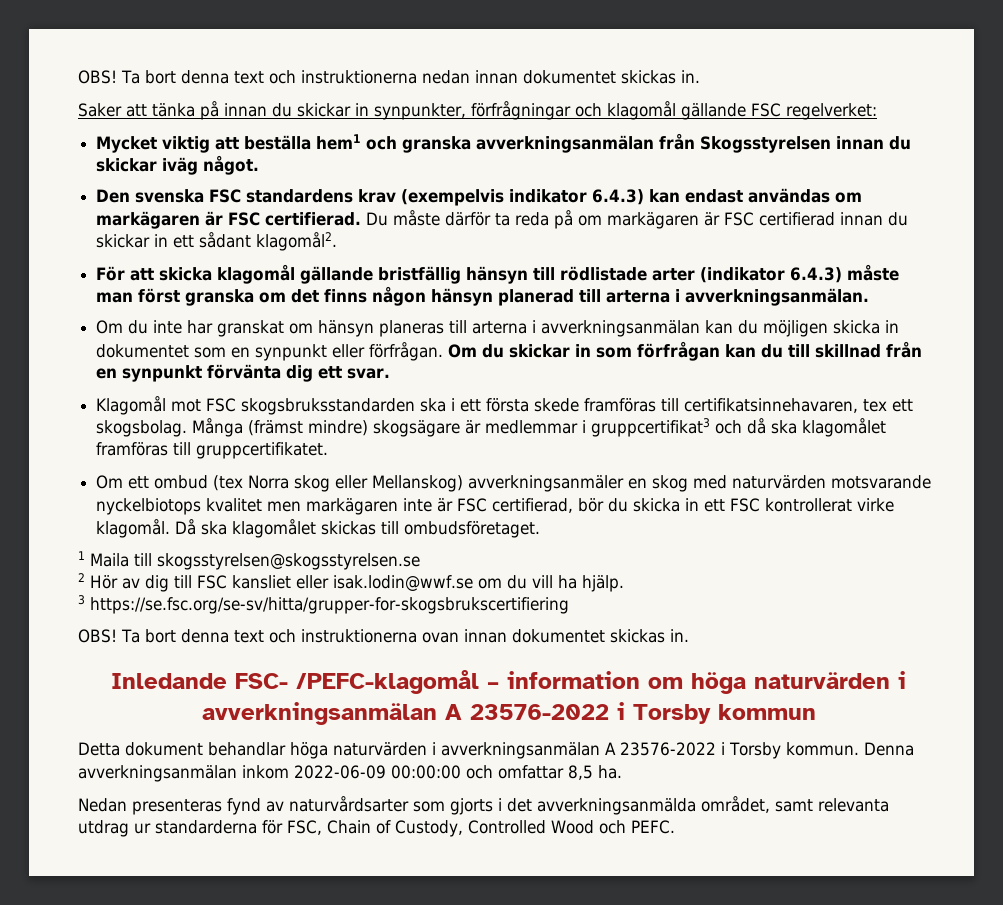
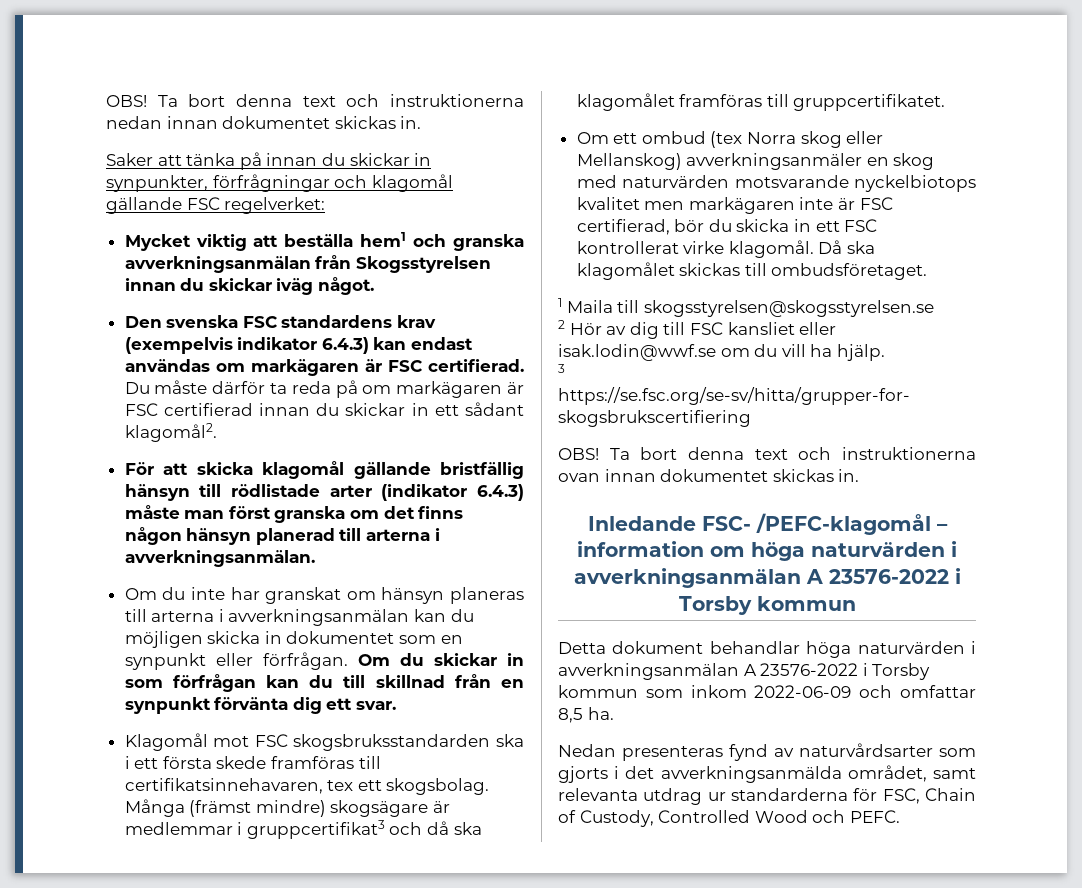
[785,742,914,756] [78,765,237,782] kommun. Denna avverkningsanmälan -> [558,685,683,698] kommun som
[391,765,461,779] 00:00:00 -> (852, 691) none

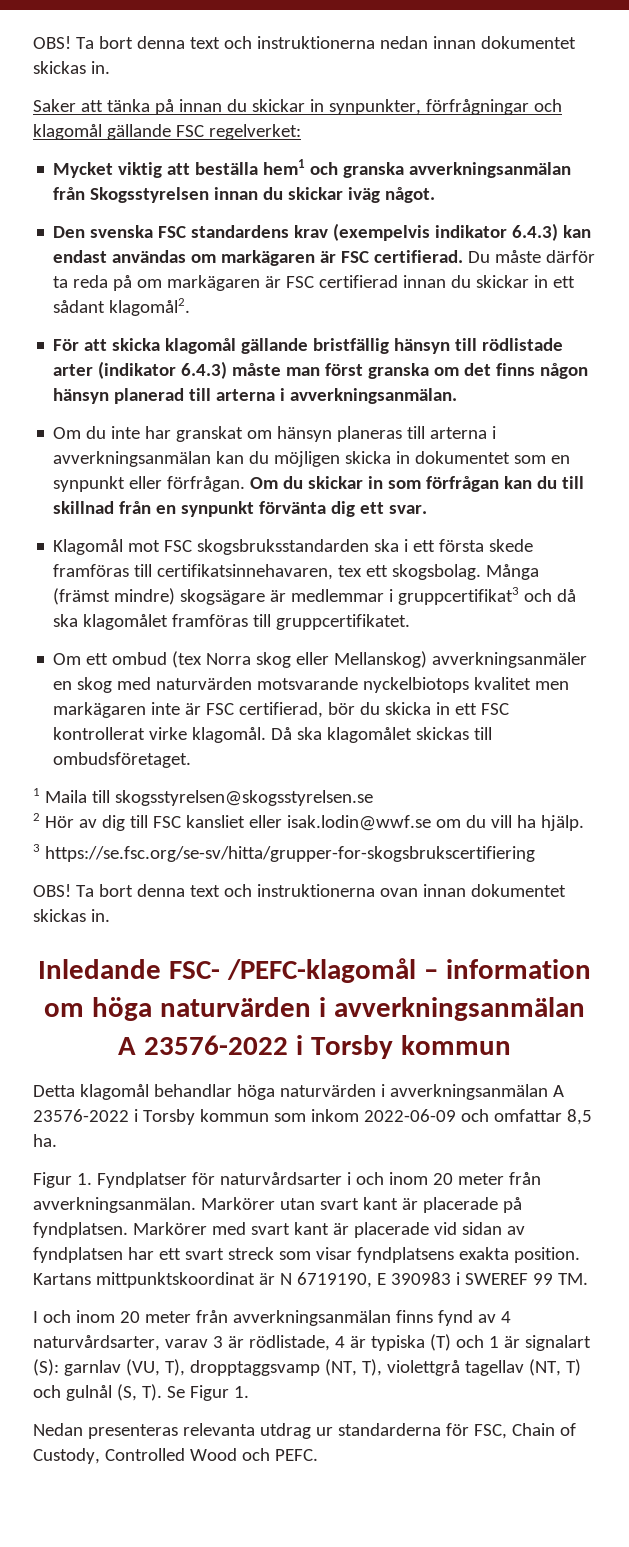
[612,641,704,654] dokument -> [79,1084,149,1100] klagomål
[558,743,976,761] [558,765,976,783] Nedan presenteras fynd av naturvårdsarter som gjorts i det avverkningsanmälda området, samt -> [33,1172,541,1188] [33,1197,522,1213] [33,1222,525,1238] [33,1247,580,1263] [33,1272,588,1288] [33,1310,511,1326] [33,1334,591,1351] [33,1359,581,1376] [33,1384,249,1401] [33,1423,178,1439] Figur 1. Fyndplatser för naturvårdsarter i och inom 20 meter från avverkningsanmälan. Markörer utan svart kant är placerade på fyndplatsen. Markörer med svart kant är placerade vid sidan av fyndplatsen har ett svart streck som visar fyndplatsens exakta position. Kartans mittpunktskoordinat är N 6719190, E 390983 i SWEREF 99 TM. // I och inom 20 meter från avverkningsanmälan finns fynd av 4 naturvårdsarter, varav 3 är rödlistade, 4 är typiska (T) och 1 är signalart (S): garnlav (VU, T), dropptaggsvamp (NT, T), violettgrå tagellav (NT, T) och gulnål (S, T). Se Figur 1. // Nedan presenteras

